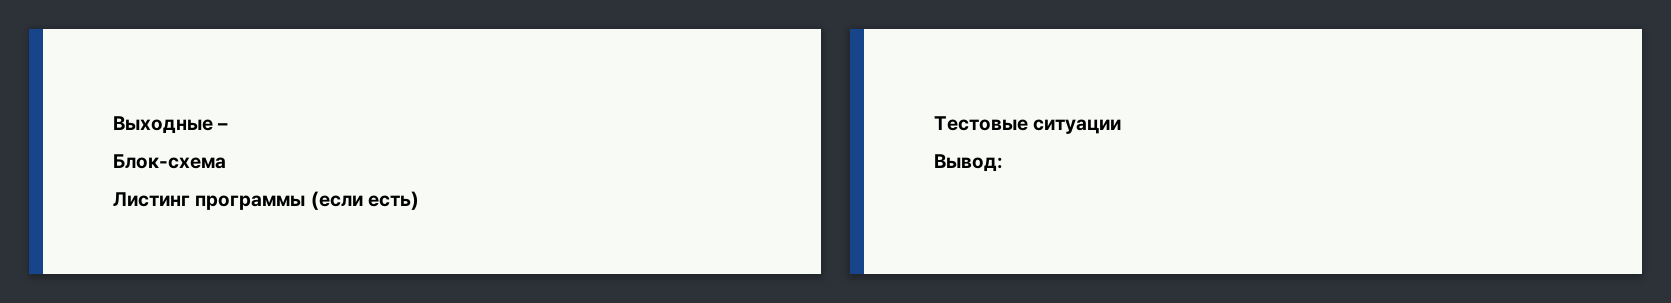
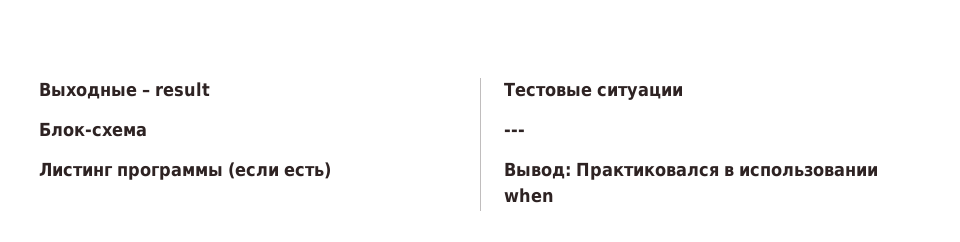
(229, 126) none -> [155,82,210,97] result
(1122, 126) none -> [504,129,525,136] // ---
(1003, 163) none -> [576,162,878,180] [504,188,554,203] Практиковался в использовании when

